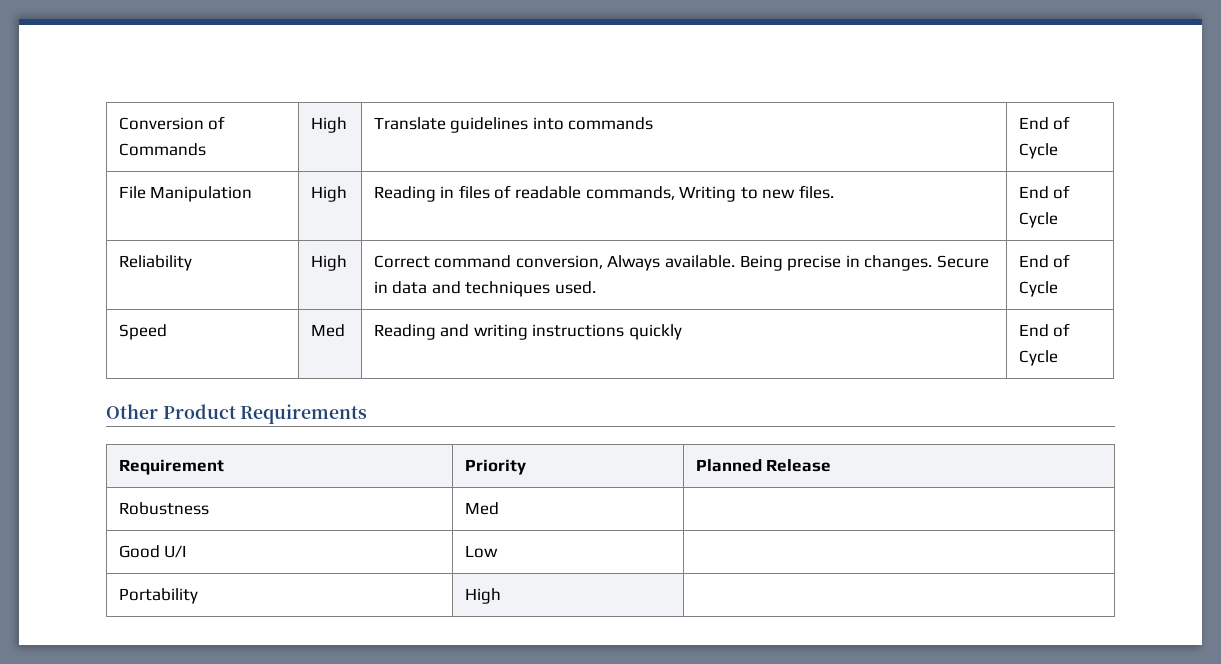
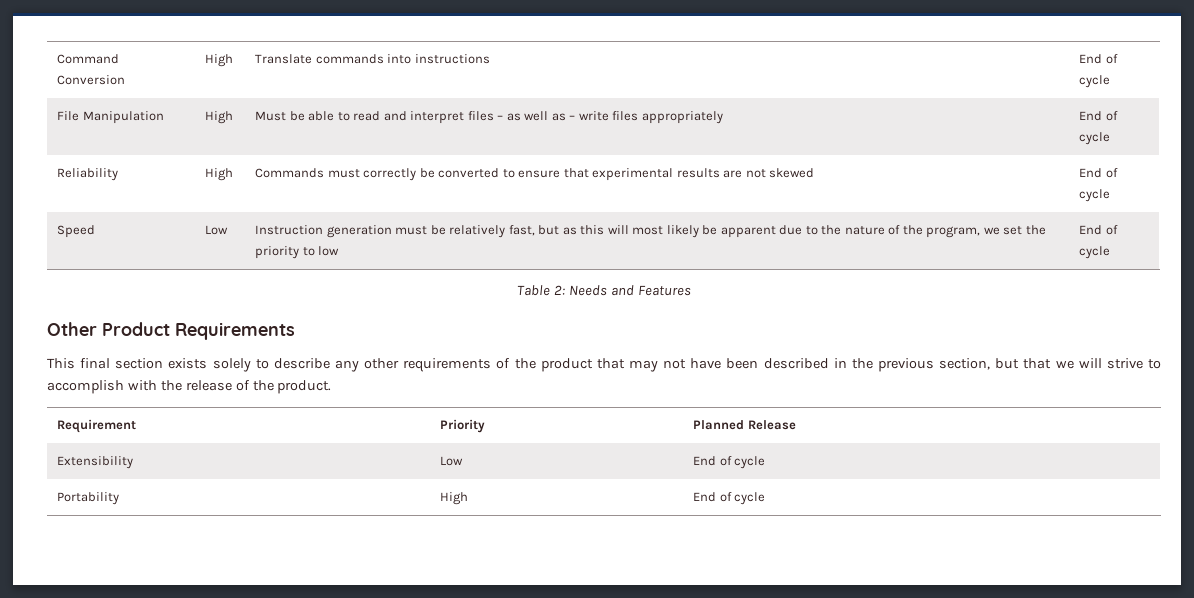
(118, 123) none -> [57,54,120,64] Command
[208,116,226,130] [118,143,206,156] of Commands -> (126, 80) none
[450,117,654,133] [1018,116,1071,130] [1018,143,1058,159] guidelines into commands | End of Cycle -> [315,54,490,64] [1079,54,1118,64] [1079,75,1111,88] commands into instructions | End of cycle
[373,185,834,202] [1018,185,1071,199] [1018,212,1058,228] Reading in files of readable commands, Writing to new files. | End of Cycle -> [255,111,723,124] [1079,111,1118,121] [1079,132,1111,145] Must be able to read and interpret files – as well as – write files appropriately | End of cycle
[373,255,989,271] [373,281,596,297] [1018,254,1071,268] [1018,281,1058,297] Correct command conversion, Always available. Being precise in changes. Secure in data and techniques used. | End of Cycle -> [255,168,815,181] [1079,168,1118,178] [1079,189,1111,202] Commands must correctly be converted to ensure that experimental results are not skewed | End of cycle
[310,324,345,337] [373,324,682,340] [1018,323,1071,337] [1018,350,1058,366] [106,404,368,424] Med | Reading and writing instructions quickly | End of Cycle // Other Product Requirements -> [205,225,229,235] [255,225,1046,238] [255,246,340,259] [1079,225,1118,235] [1079,246,1111,259] [517,285,691,296] [47,322,295,340] [47,358,1161,372] [47,380,332,394] Low | Instruction generation must be relatively fast, but as this will most likely be apparent due to the nature of the program, we set the priority to low | End of cycle // Table 2: Needs and Features // Other Product Requirements // This final section exists solely to describe any other requirements of the product that may not have been described in the previous section, but that we will strive to accomplish with the release of the product.
[118,502,209,515] [464,502,499,515] [118,545,188,558] [464,545,498,558] Robustness | Med | // Good U/I | Low | -> [57,456,134,469] [440,456,464,466] [693,456,766,469] Extensibility | Low | End of cycle
(501, 596) none -> [693,492,766,505] End of cycle

